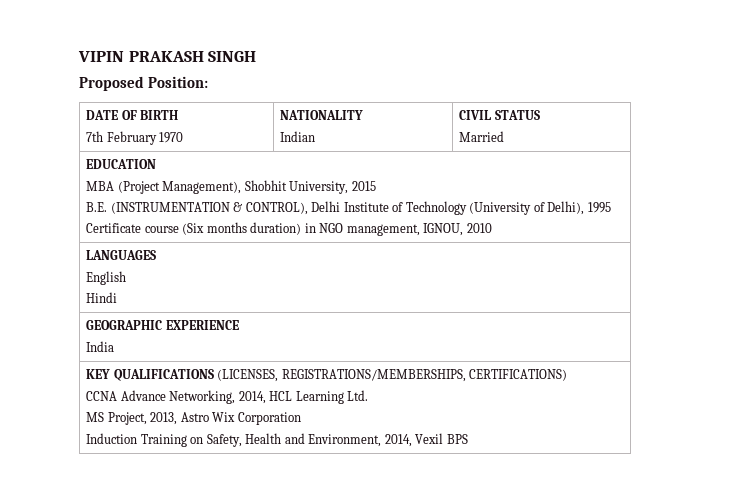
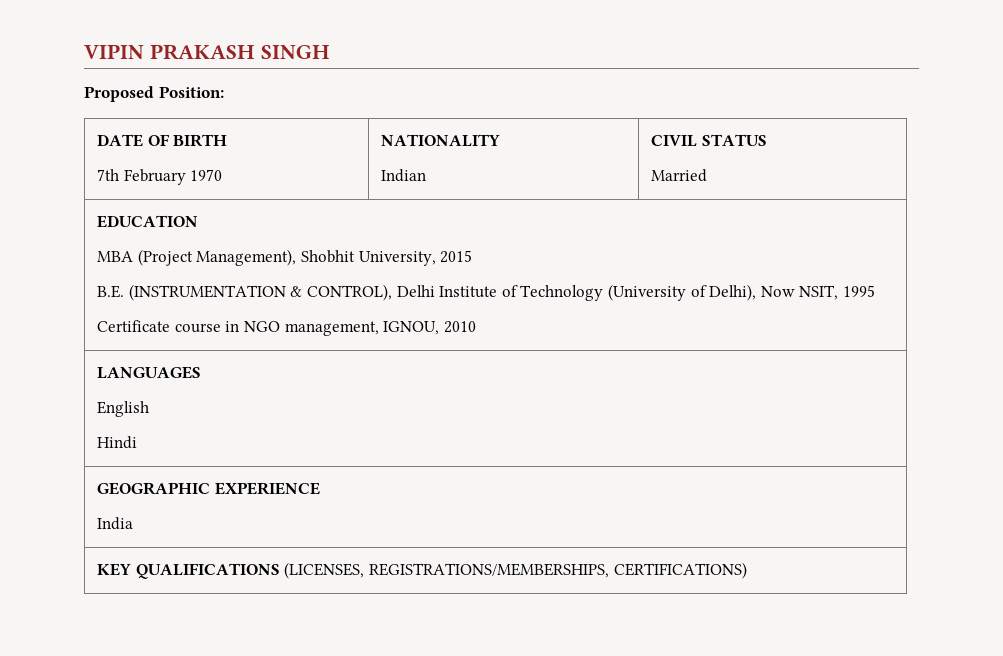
(585, 208) none -> [760,285,839,300] Now NSIT,
[182,222,302,235] (Six months duration) -> (221, 328) none
[86,390,369,404] [86,412,301,425] [86,433,468,447] // CCNA Advance Networking, 2014, HCL Learning Ltd. // MS Project, 2013, Astro Wix Corporation // Induction Training on Safety, Health and Environment, 2014, Vexil BPS -> (747, 570) none

